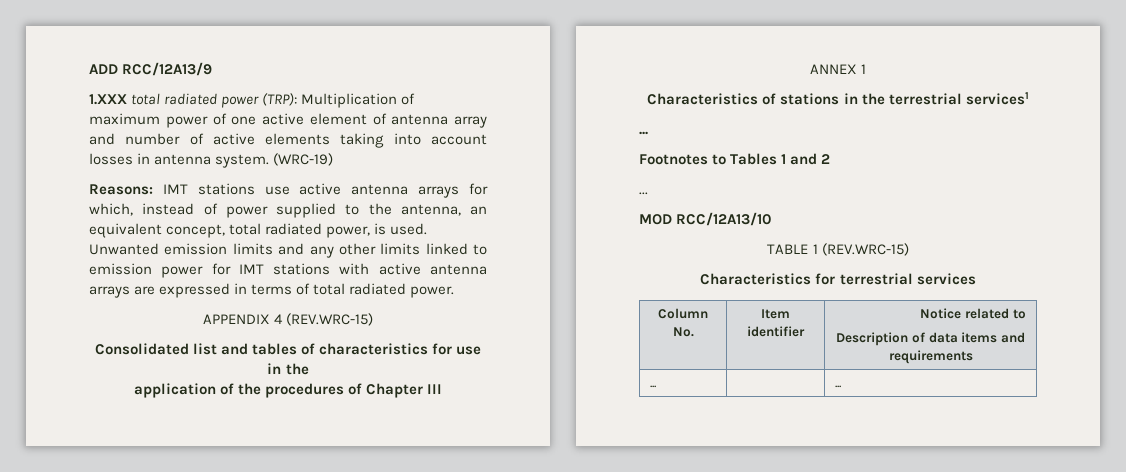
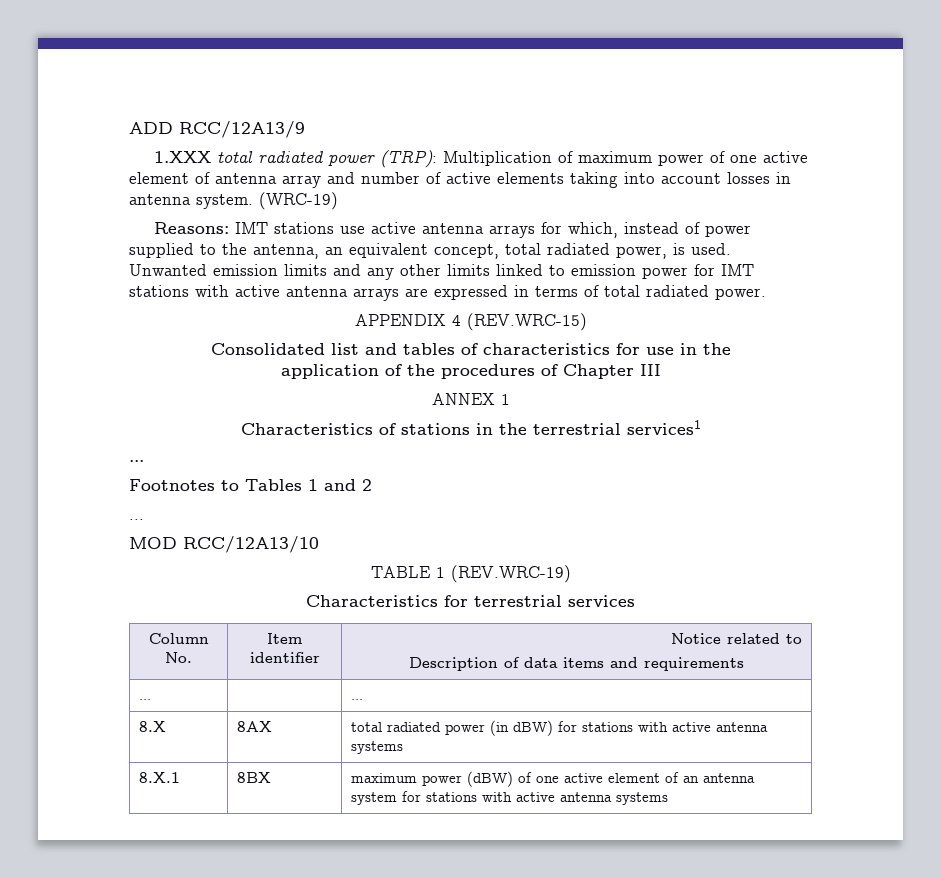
[821,243,909,256] (REV.WRC-15) -> [450,565,571,583] (REV.WRC-19)
(842, 386) none -> [139,721,167,732] [237,721,273,732] [351,720,769,736] [351,741,404,754] [139,772,181,783] [237,772,272,783] [351,771,756,787] [351,791,669,805] // 8.X | 8AX | total radiated power (in dBW) for stations with active antenna systems // 8.Х.1 | 8ВX | maximum power (dBW) of one active element of an antenna system for stations with active antenna systems

